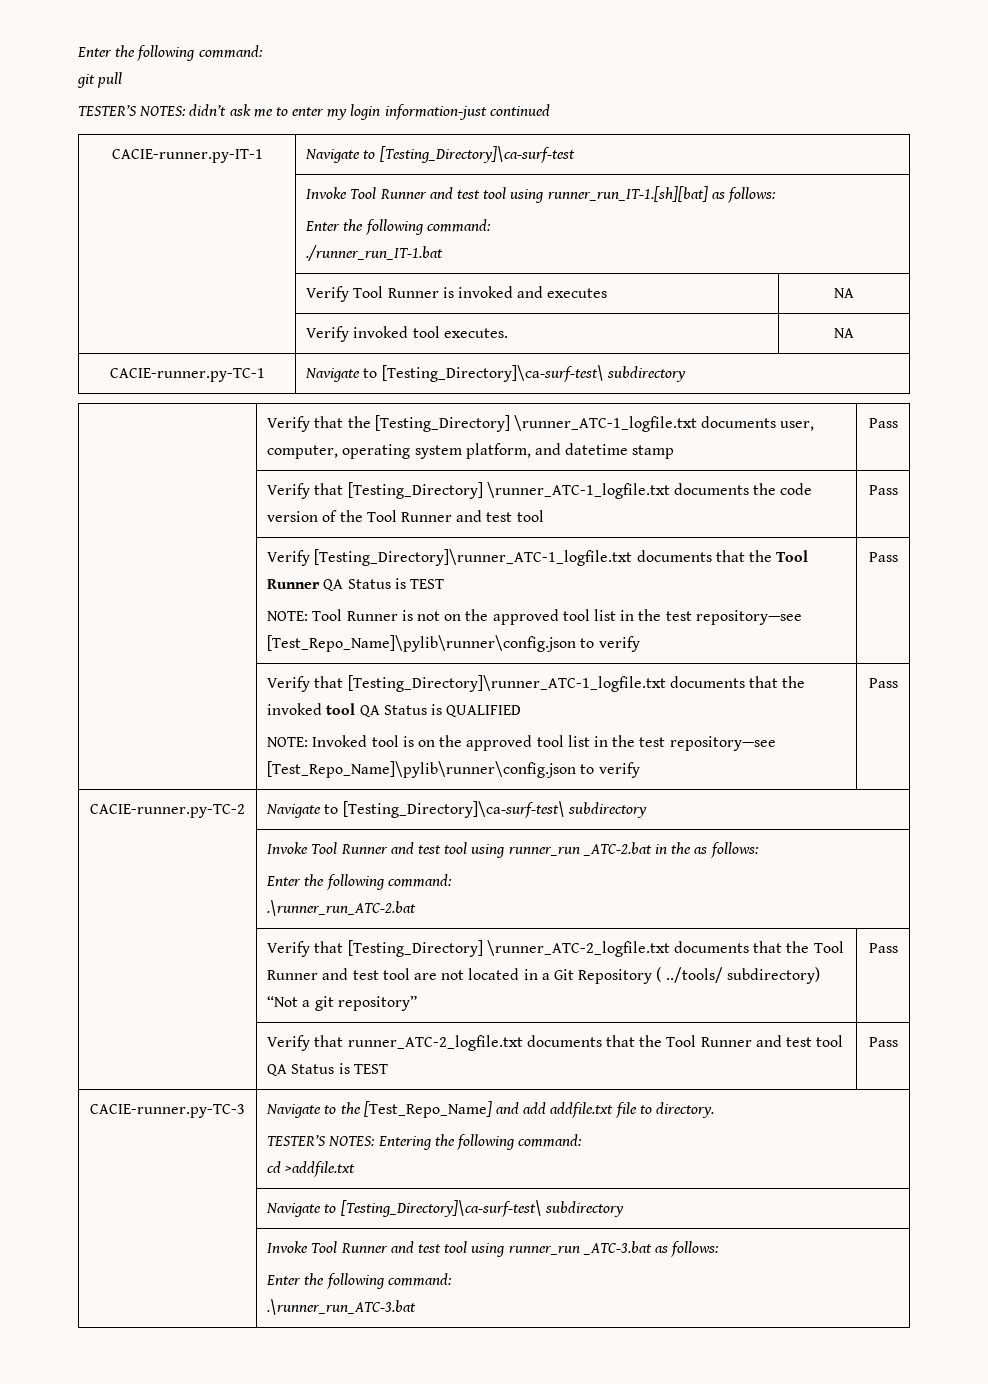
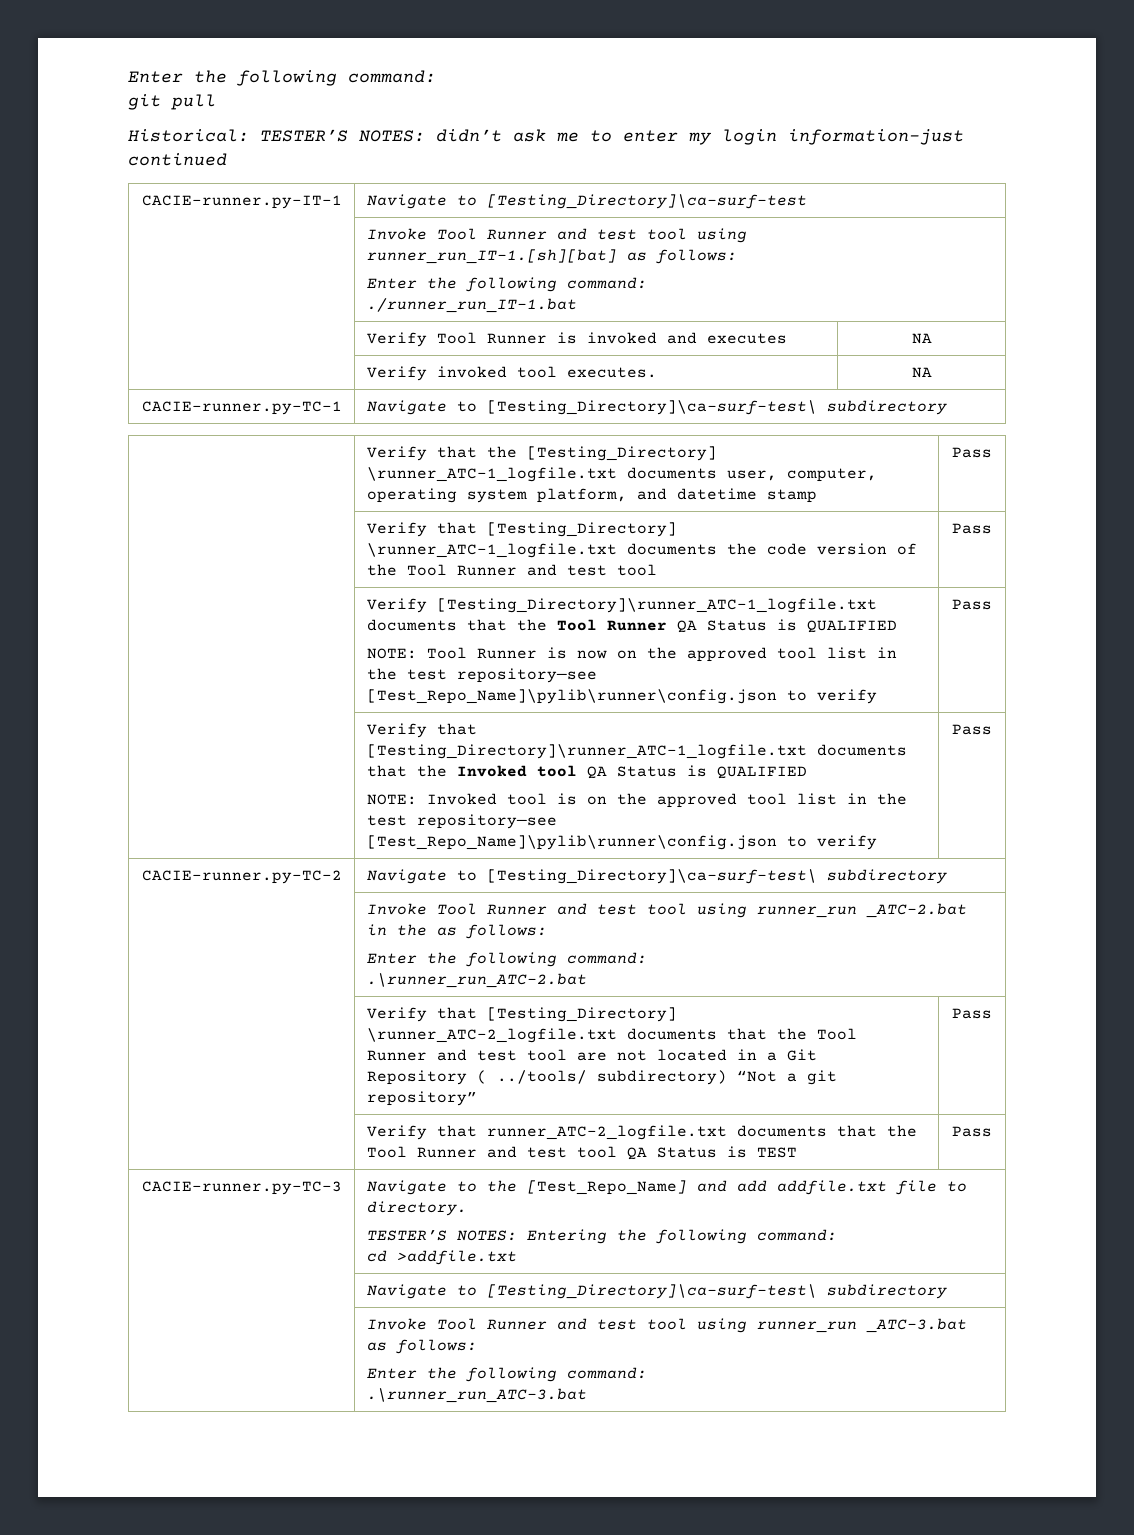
(123, 80) none -> [128,129,249,142] Historical:
[410,579,445,589] TEST -> [806,620,897,633] QUALIFIED
[417,611,441,621] not -> [576,650,607,659] now
[267,703,323,715] invoked -> [456,765,527,777] Invoked

